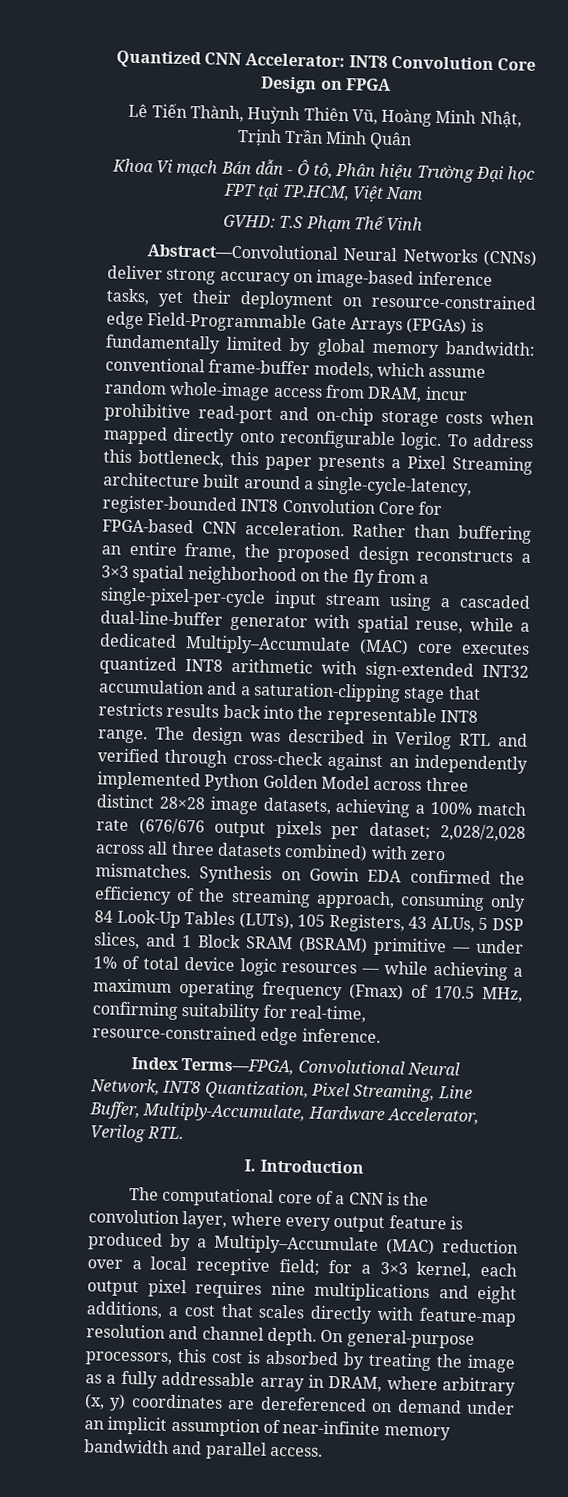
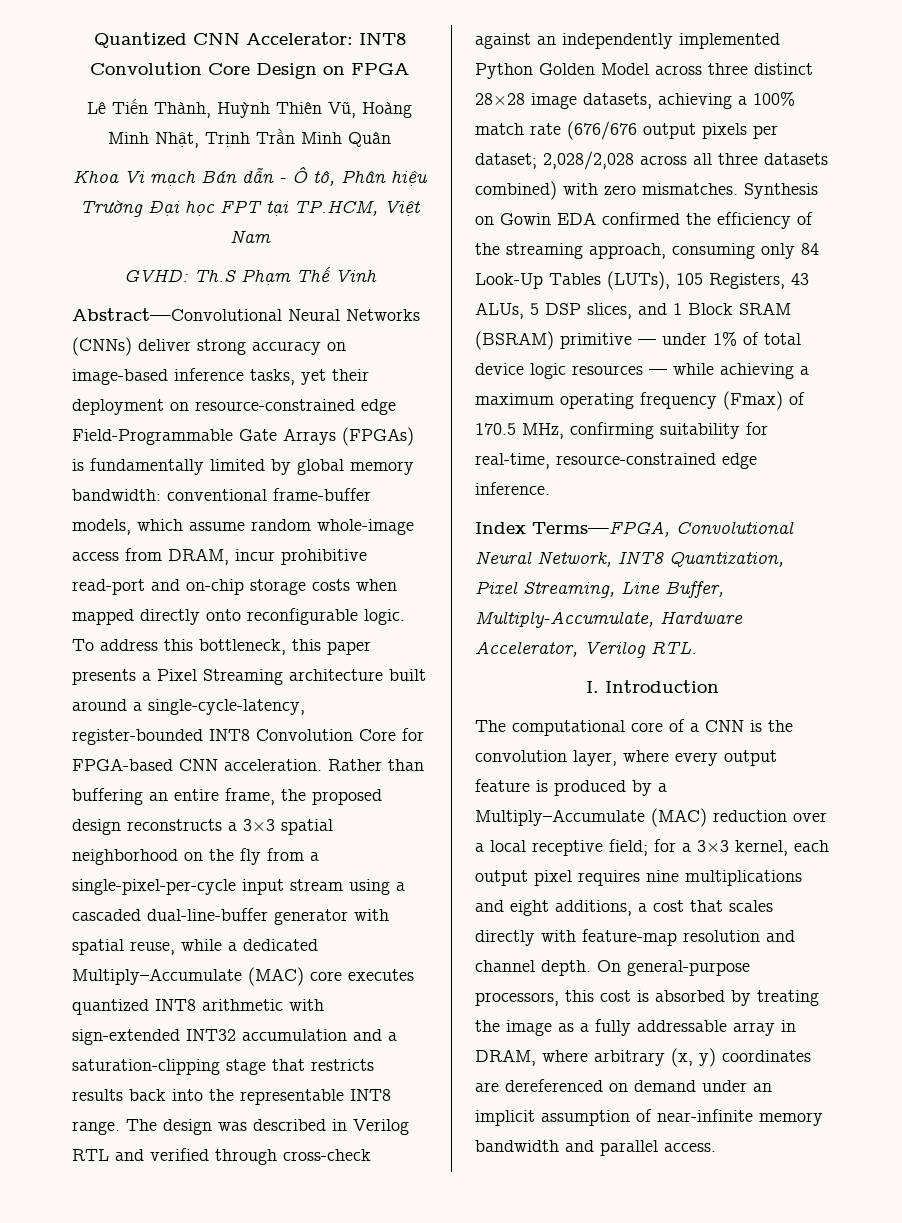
[279,215,304,229] T.S -> [193,269,236,282] Th.S

